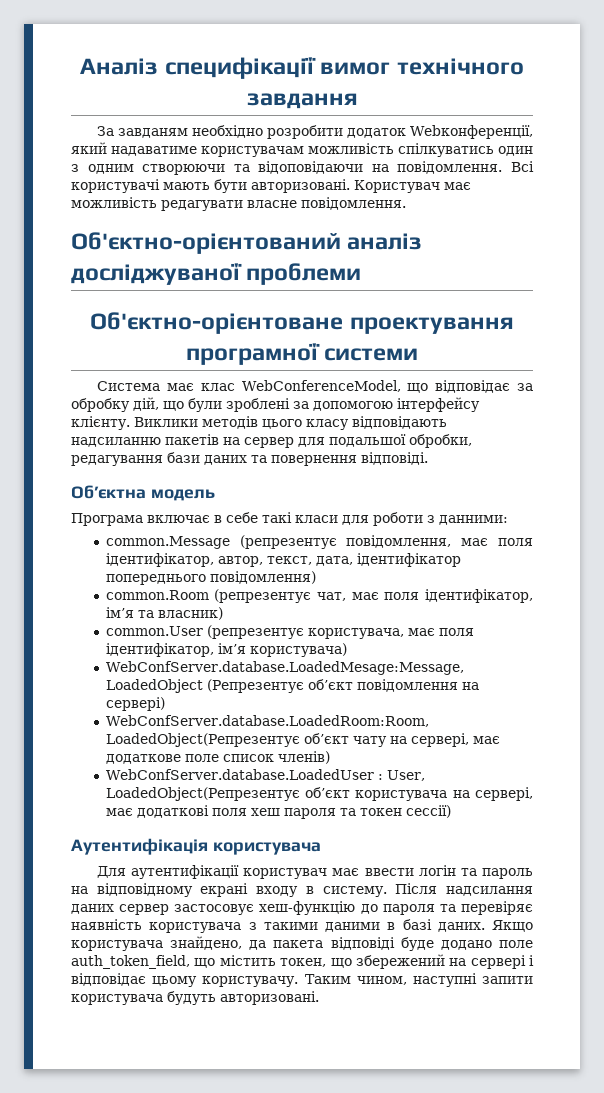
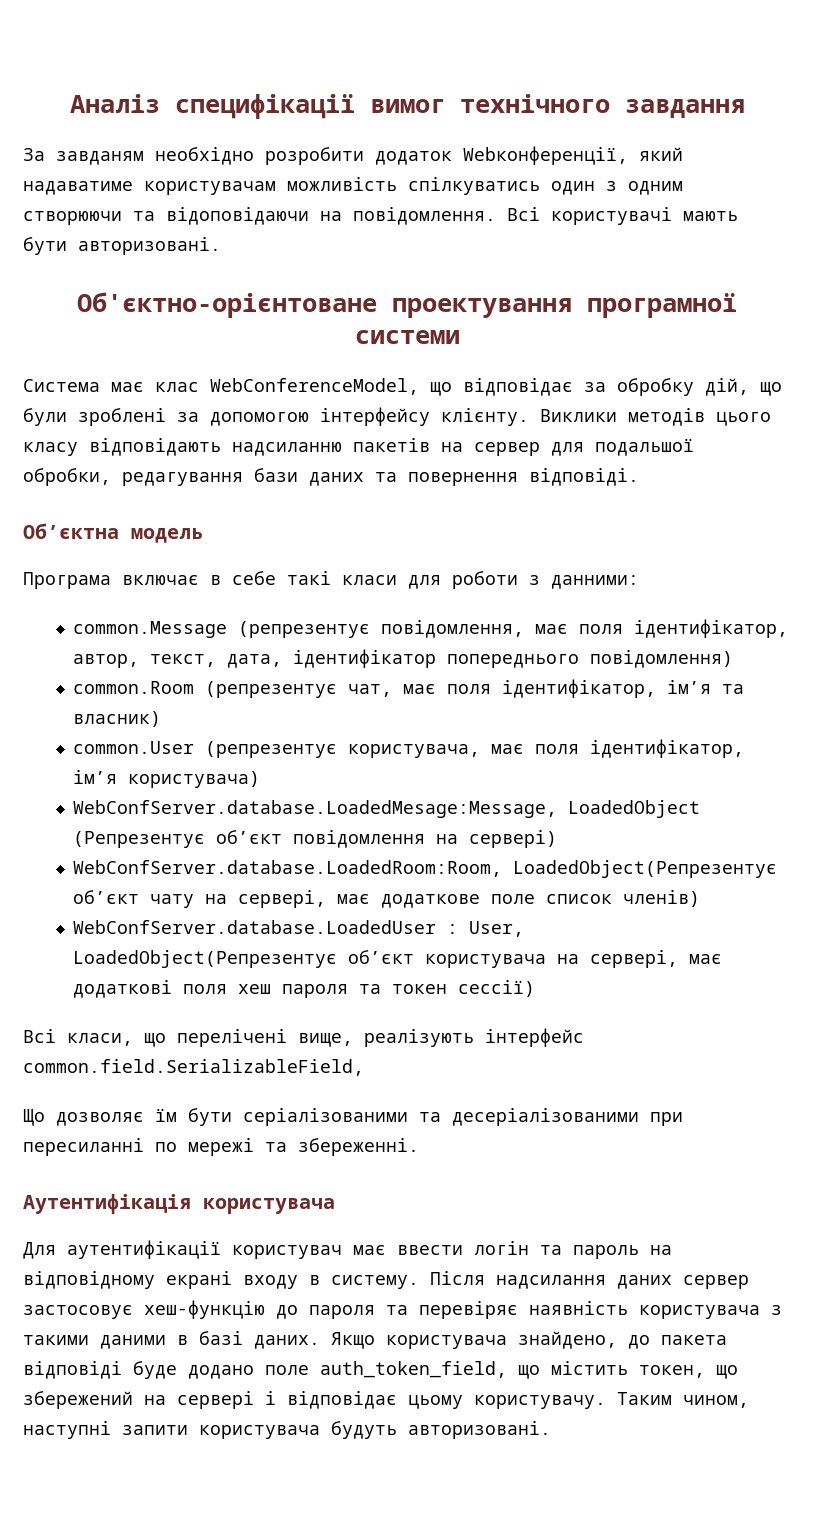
[354,180,471,193] [71,197,406,211] [71,232,423,254] [71,263,362,285] Користувач має можливість редагувати власне повідомлення. // Об'єктно-орієнтований аналіз досліджуваної проблеми -> (221, 246) none
(451, 811) none -> [23,1028,584,1047] [23,1059,364,1076] [23,1108,683,1126] [23,1138,419,1156] // Всі класи, що перелічені вище, реалізують інтерфейс common.field.SerializableField, // Що дозволяє їм бути серіалізованими та десеріалізованими при пересиланні по мережі та збереженні.
[249,940,267,950] да -> [628,1335,650,1349] до

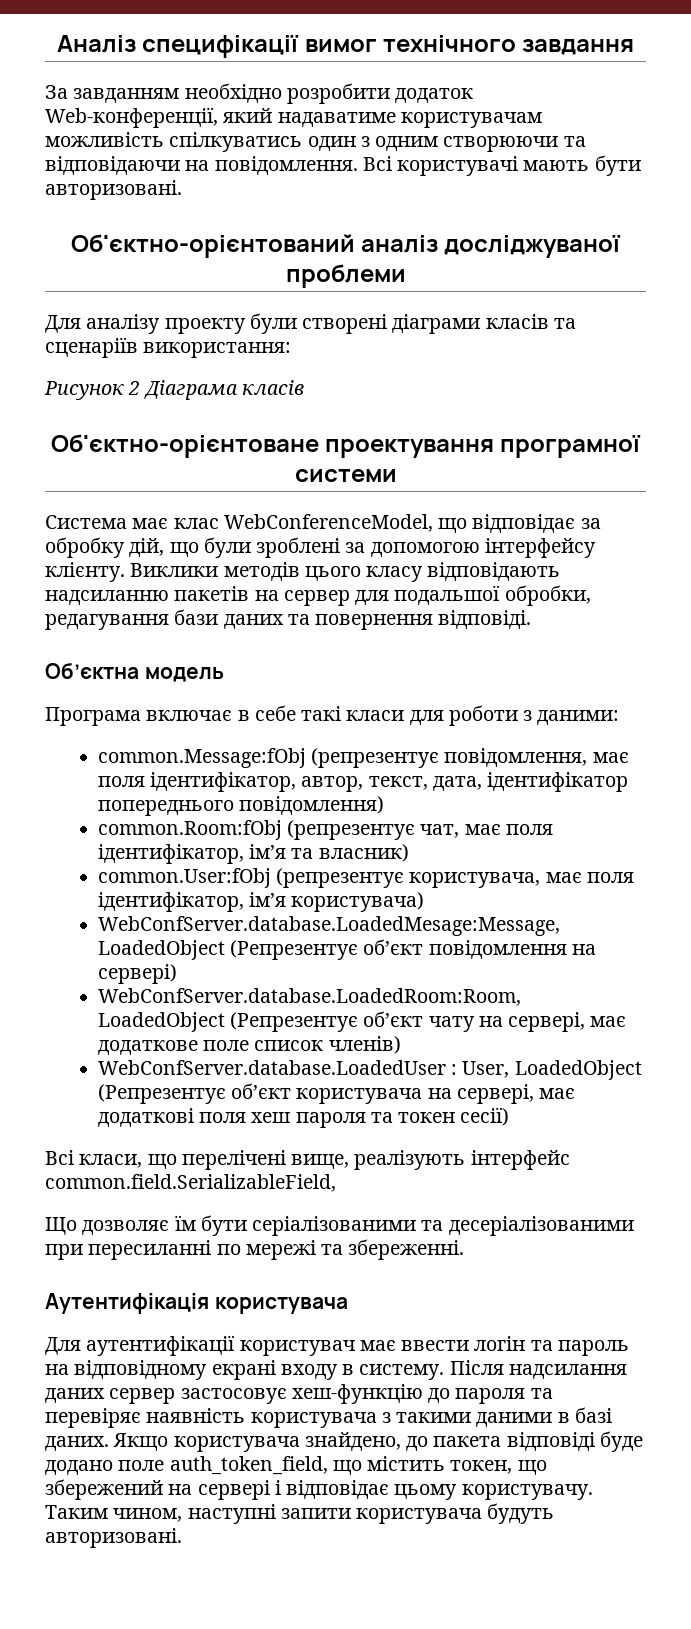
[56,151,144,165] завданям -> [73,88,180,103] завданням
[463,146,628,165] Webконференції, -> [45,107,218,128] Web-конференції,
[166,207,309,225] відоповідаючи -> [45,156,180,175] відповідаючи
(221, 246) none -> [70,234,622,258] [285,264,406,288] [45,313,576,334] [45,337,292,358] [44,380,304,400] // Об'єктно-орієнтований аналіз досліджуваної проблеми // Для аналізу проекту були створені діаграми класів та сценаріїв використання: // Рисунок 2 Діаграма класів
[551,575,639,589] [73,621,228,638] данними: // common.Message -> [537,710,620,725] [97,748,306,768] даними: // common.Message:fObj
[73,681,195,694] common.Room -> [97,820,282,840] common.Room:fObj
[73,741,195,754] common.User -> [97,868,271,888] common.User:fObj
[513,860,778,878] LoadedObject(Репрезентує -> [97,1012,359,1032] LoadedObject (Репрезентує
[73,950,338,968] LoadedObject(Репрезентує -> [514,1060,642,1080] [97,1084,226,1104] LoadedObject (Репрезентує
[458,980,536,997] сессії) -> [460,1107,510,1126] сесії)

